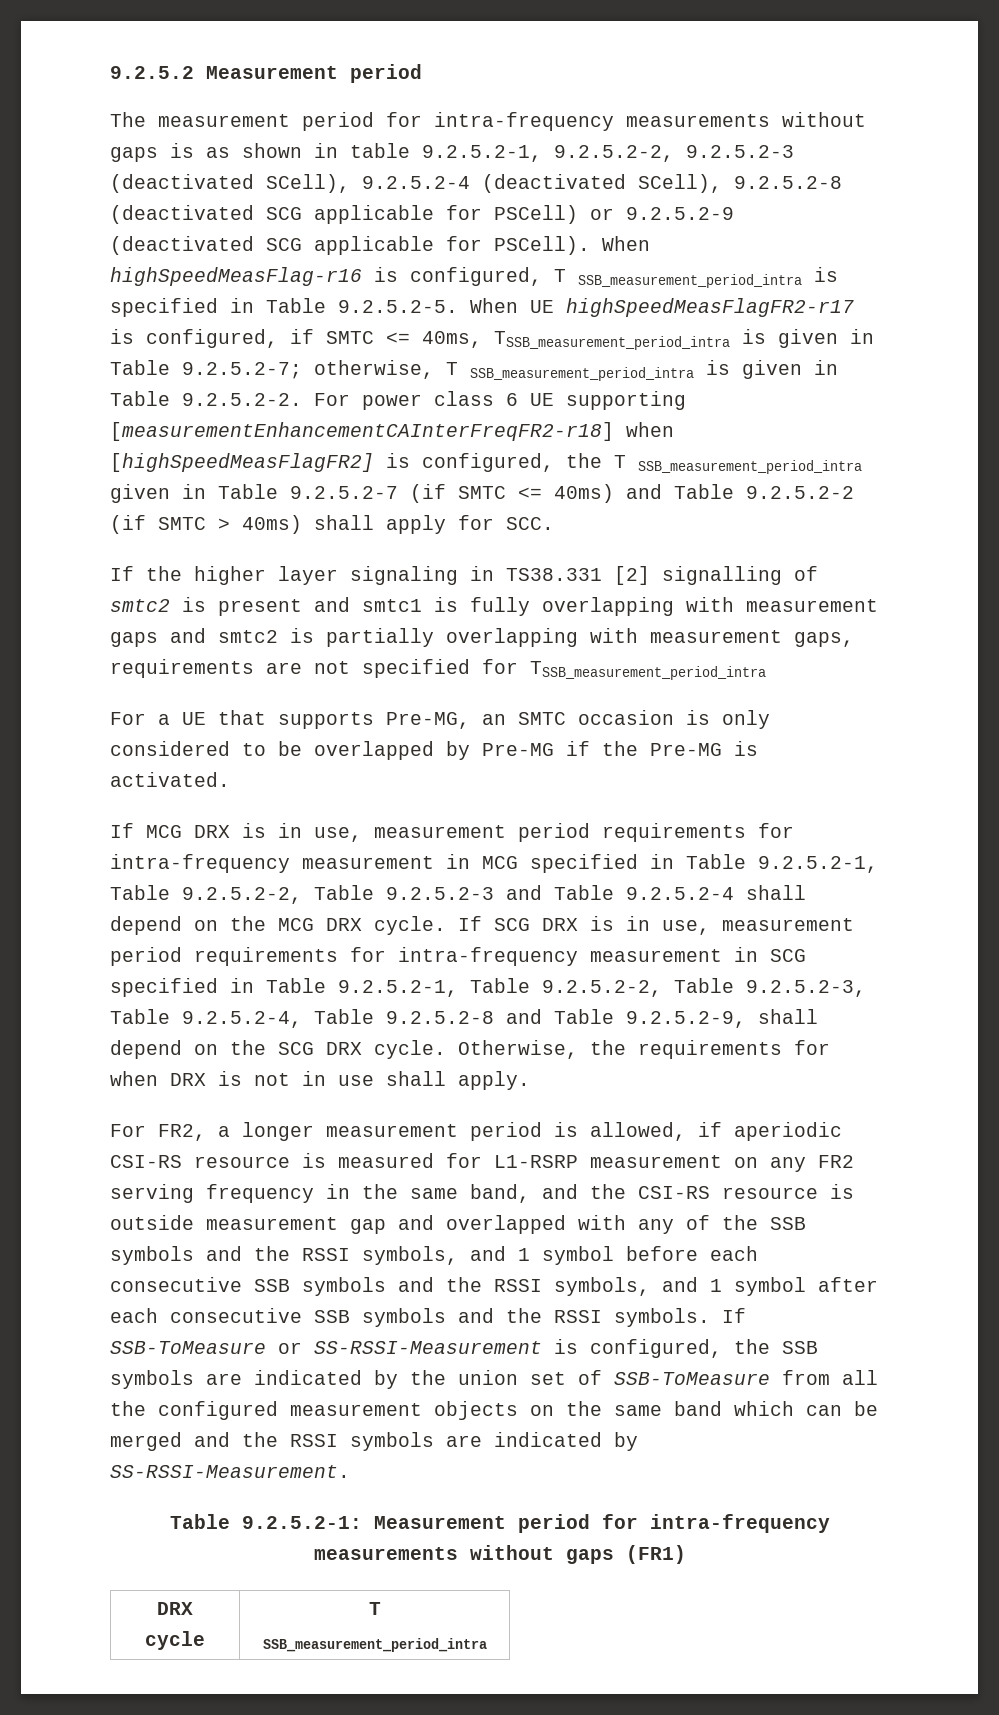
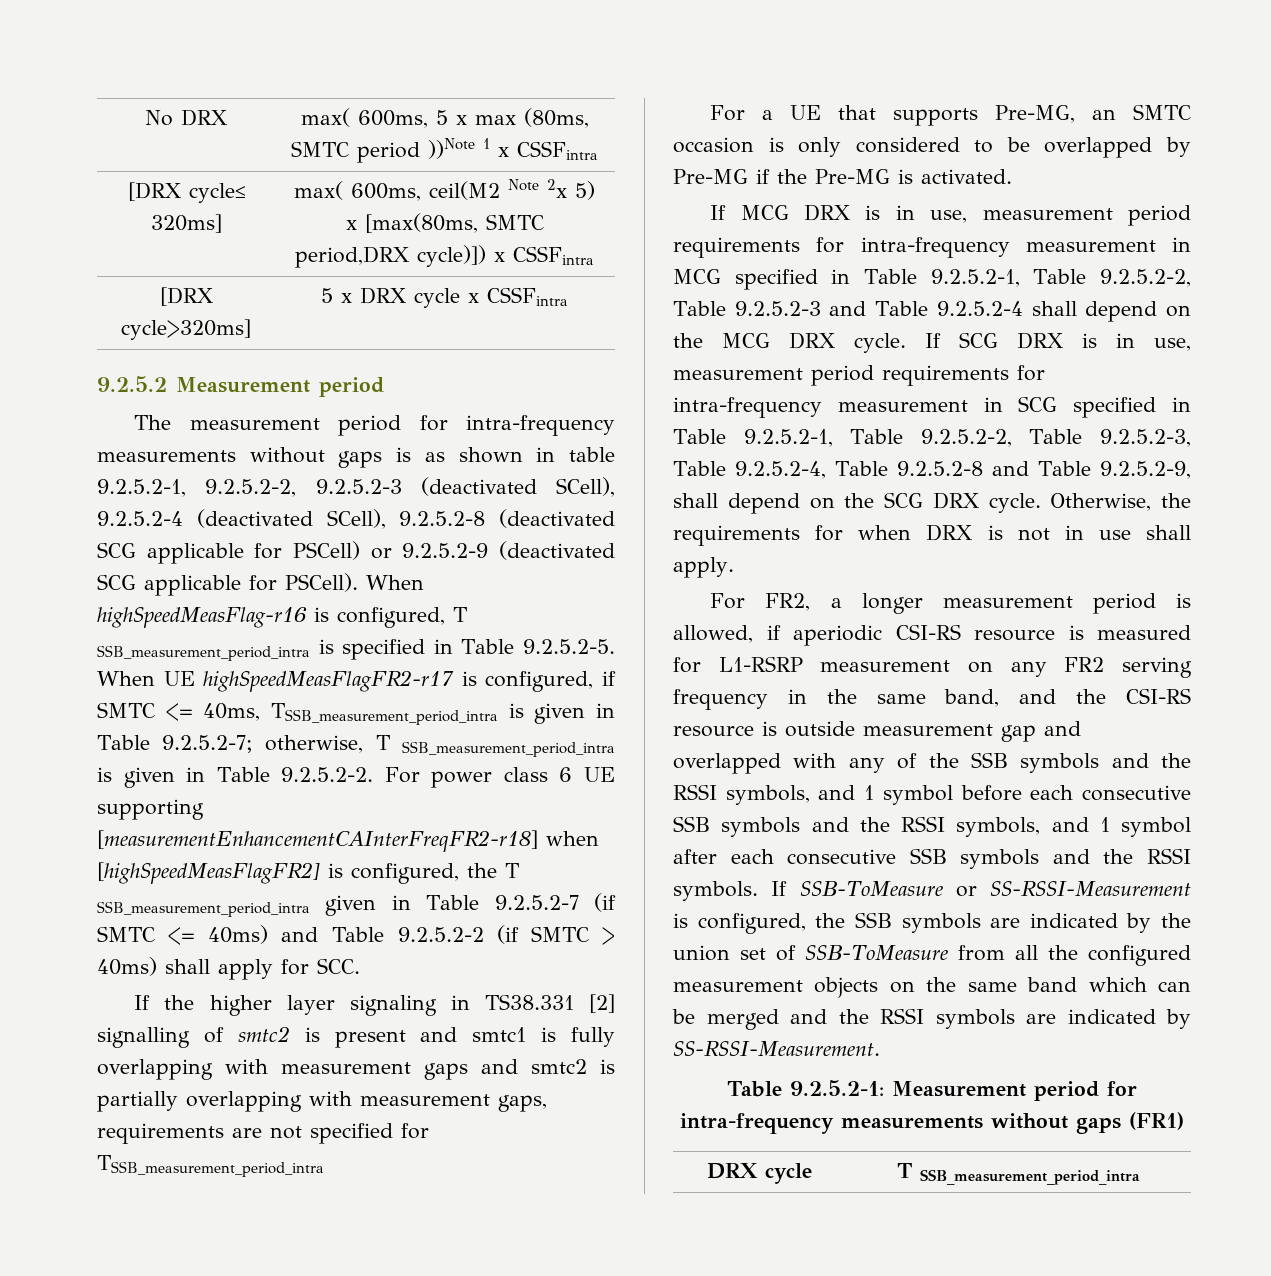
(110, 72) none -> [145,109,227,126] [300,108,589,128] [291,138,598,163] [127,182,245,203] [150,214,222,233] [294,179,595,201] [345,213,544,233] [295,245,594,268] [159,287,213,306] [121,319,251,340] [321,287,568,308] No DRX | max( 600ms, 5 x max (80ms, SMTC period ))Note 1 x CSSFintra // [DRX cycle≤ 320ms] | max( 600ms, ceil(M2 Note 2x 5) x [max(80ms, SMTC period,DRX cycle)]) x CSSFintra // [DRX cycle>320ms] | 5 x DRX cycle x CSSFintra //

